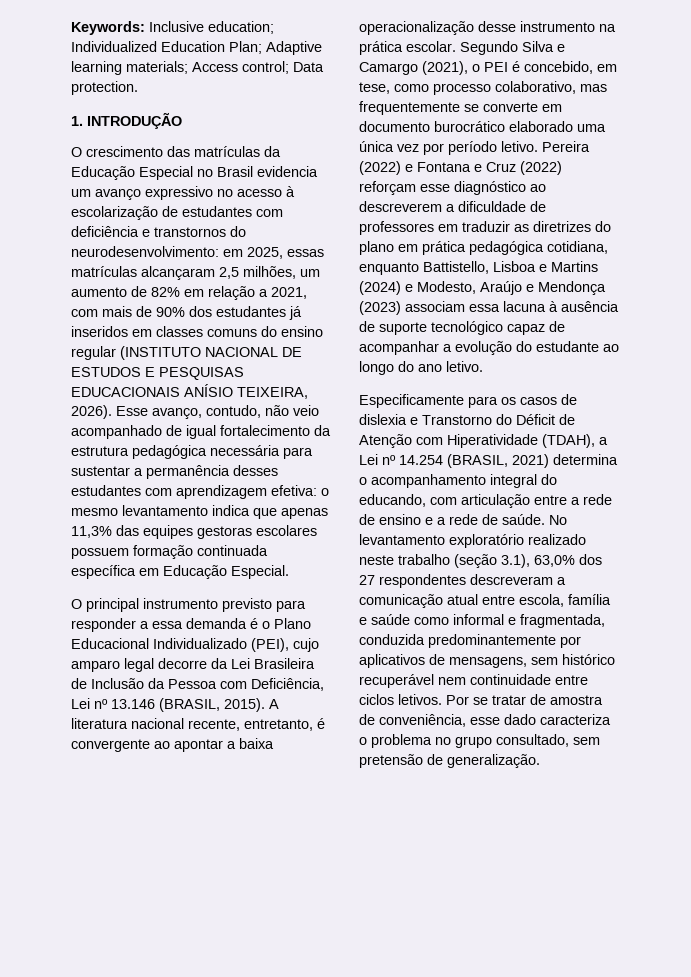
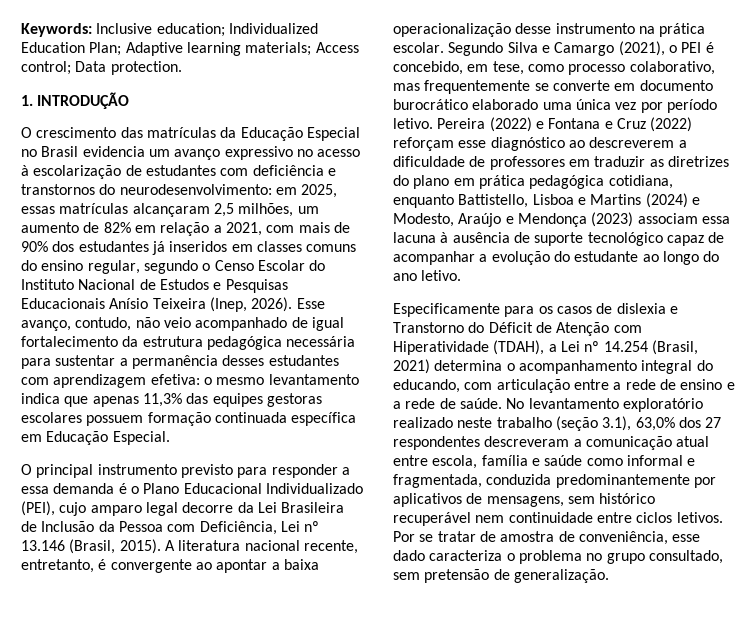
[71,346,302,360] [71,367,244,380] [71,384,308,399] regular (INSTITUTO NACIONAL DE ESTUDOS E PESQUISAS EDUCACIONAIS ANÍSIO TEIXEIRA, -> [87,260,326,274] [21,279,288,293] [21,297,247,312] regular, segundo o Censo Escolar do Instituto Nacional de Estudos e Pesquisas Educacionais Anísio Teixeira (Inep,
[159,698,220,712] (BRASIL, -> [69,539,116,554] (Brasil,
[447,454,508,468] (BRASIL, -> [651,340,698,355] (Brasil,

